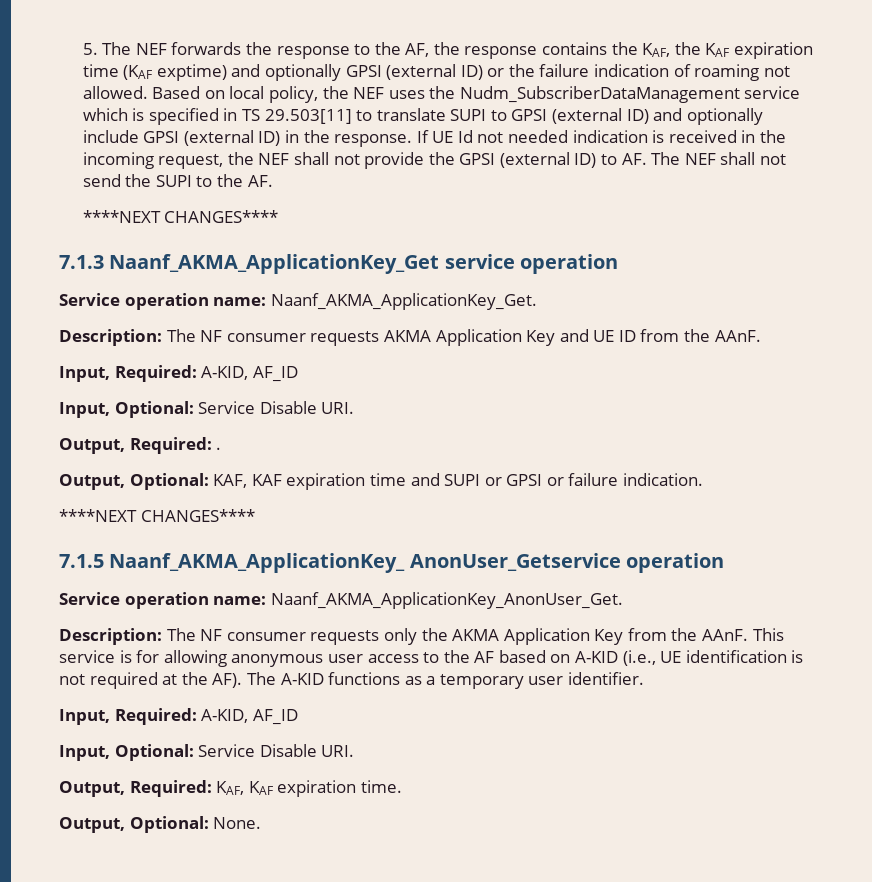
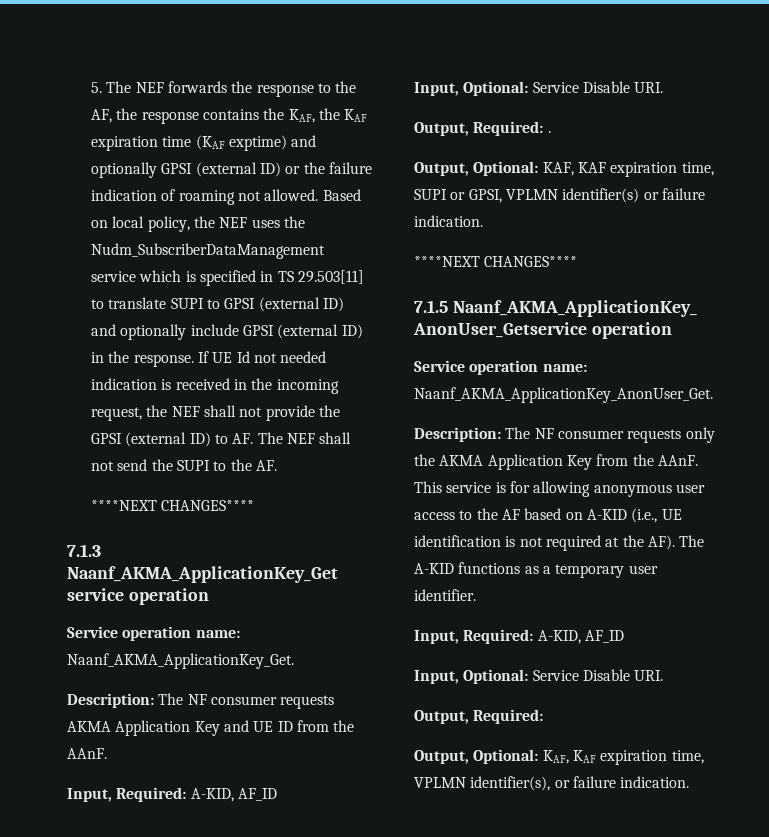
[369,473,543,486] time and SUPI or GPSI -> [681,162,714,176] [414,188,640,203] time, SUPI or GPSI, VPLMN identifier(s)
[216,780,402,797] [59,816,262,833] KAF, KAF expiration time. // Output, Optional: None. -> [414,749,704,765] [414,776,690,791] // Output, Optional: KAF, KAF expiration time, VPLMN identifier(s), or failure indication.

